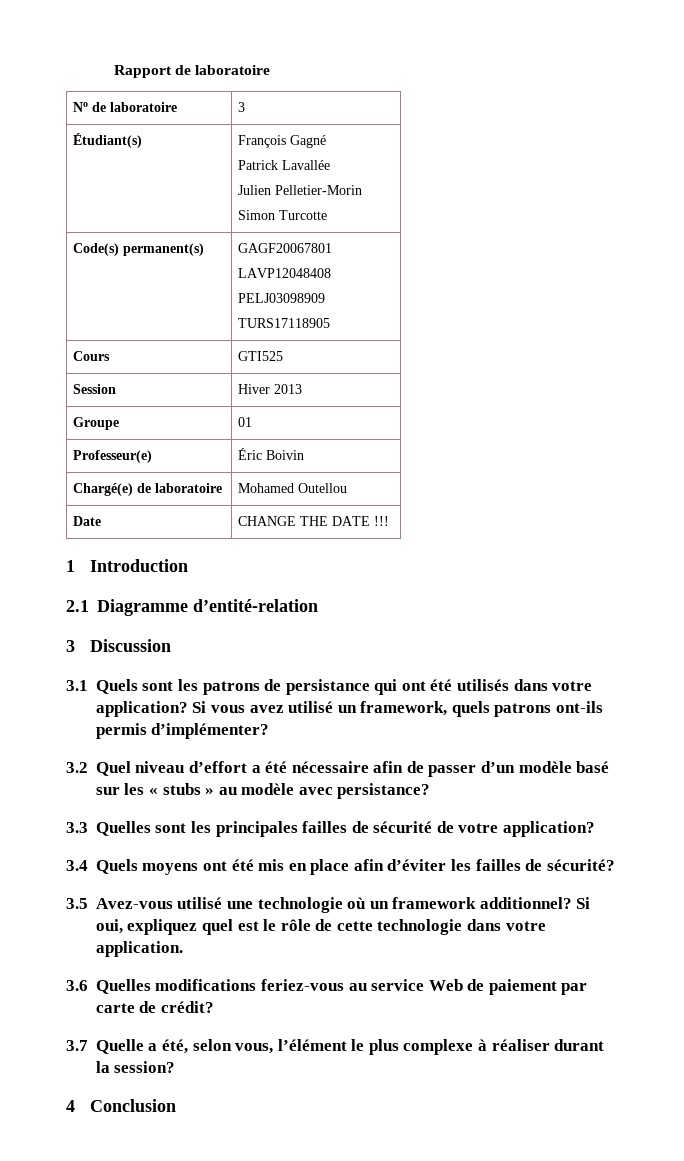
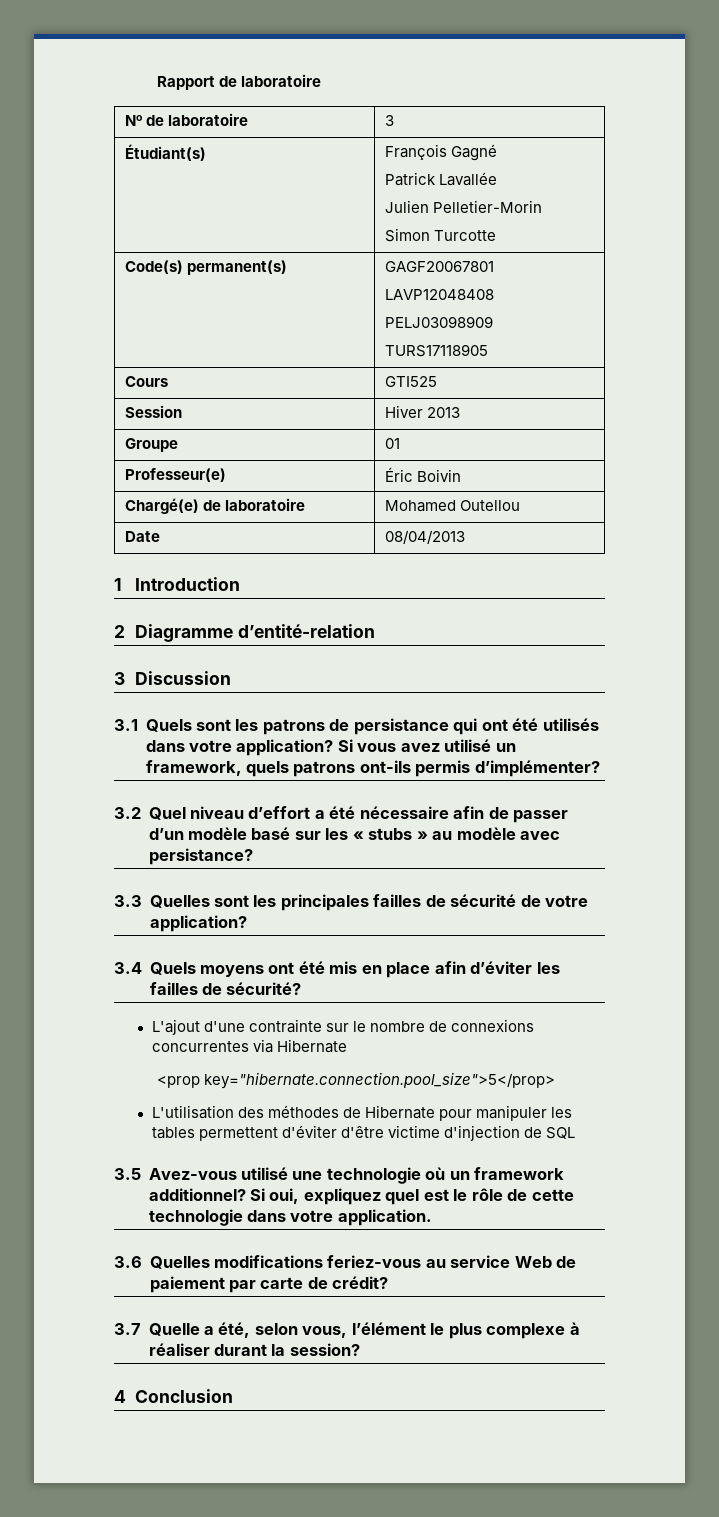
[237,516,389,526] CHANGE THE DATE !!! -> [385,530,466,544] 08/04/2013
[66,600,89,612] 2.1 -> [114,625,125,638] 2
(615, 865) none -> [151,1019,535,1035] [151,1039,348,1053] [156,1072,556,1089] [151,1105,573,1121] [151,1125,576,1141] // L'ajout d'une contrainte sur le nombre de connexions concurrentes via Hibernate // <prop key="hibernate.connection.pool_size">5</prop> // L'utilisation des méthodes de Hibernate pour manipuler les tables permettent d'éviter d'être victime d'injection de SQL

